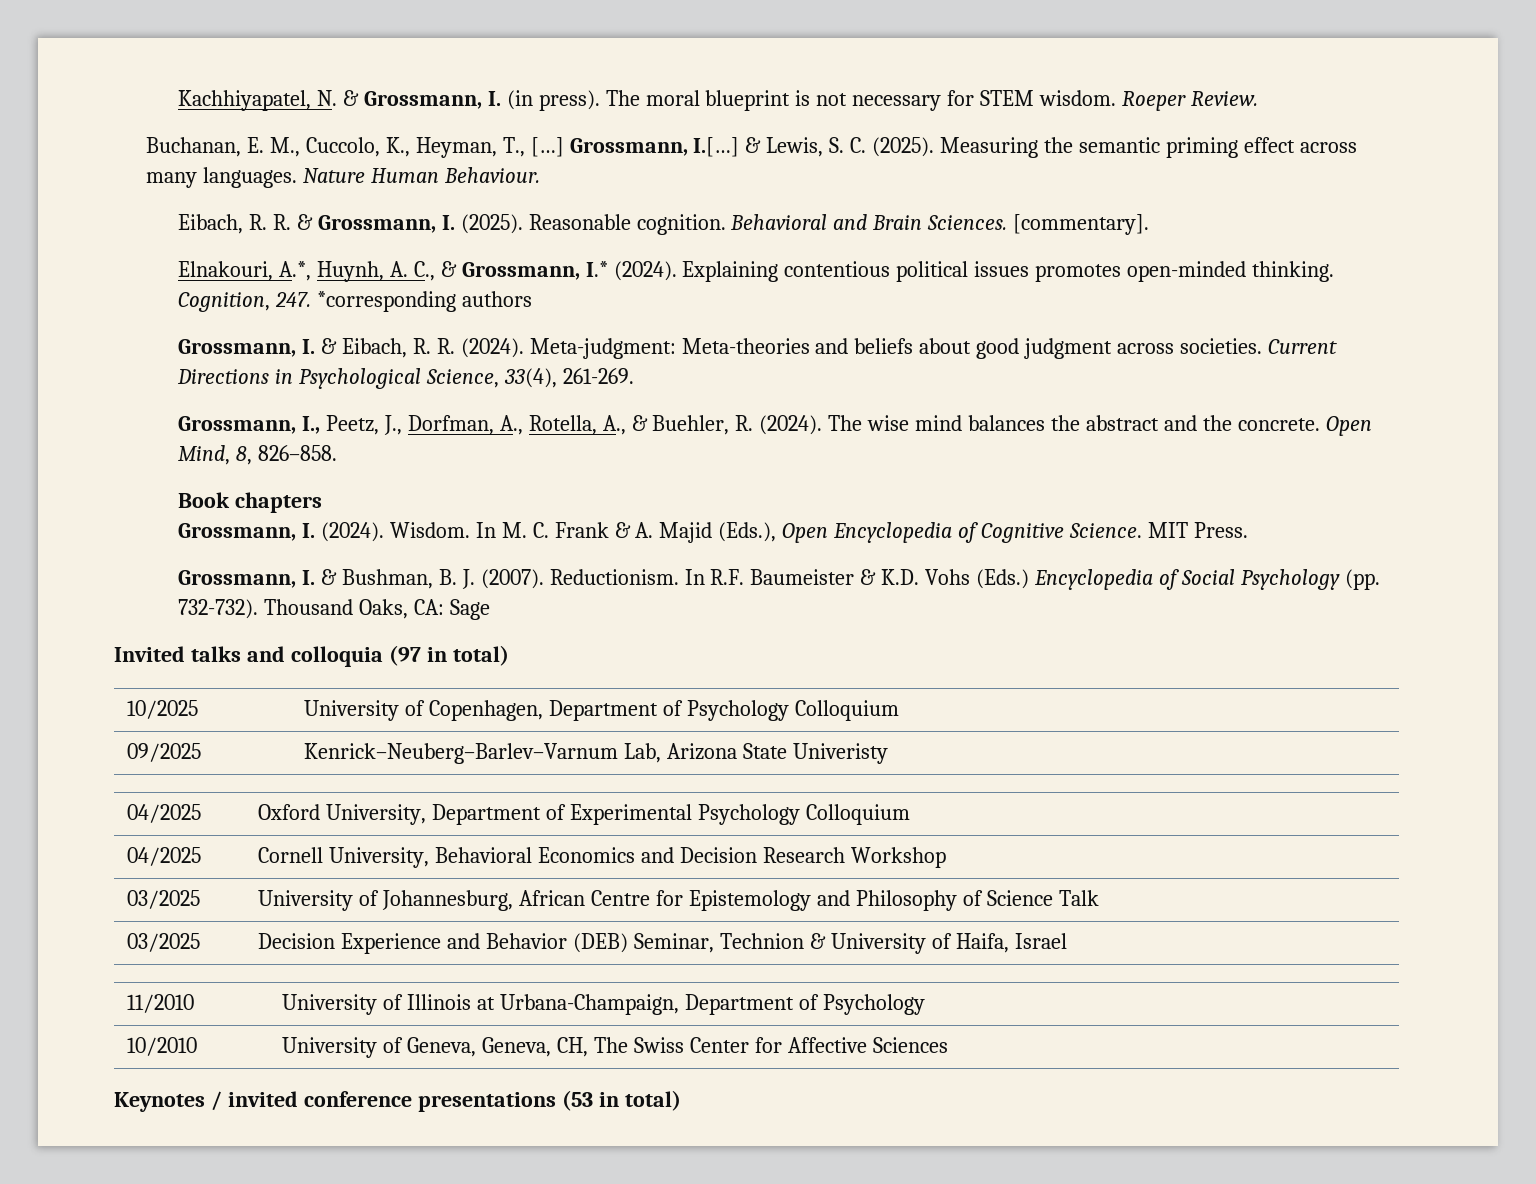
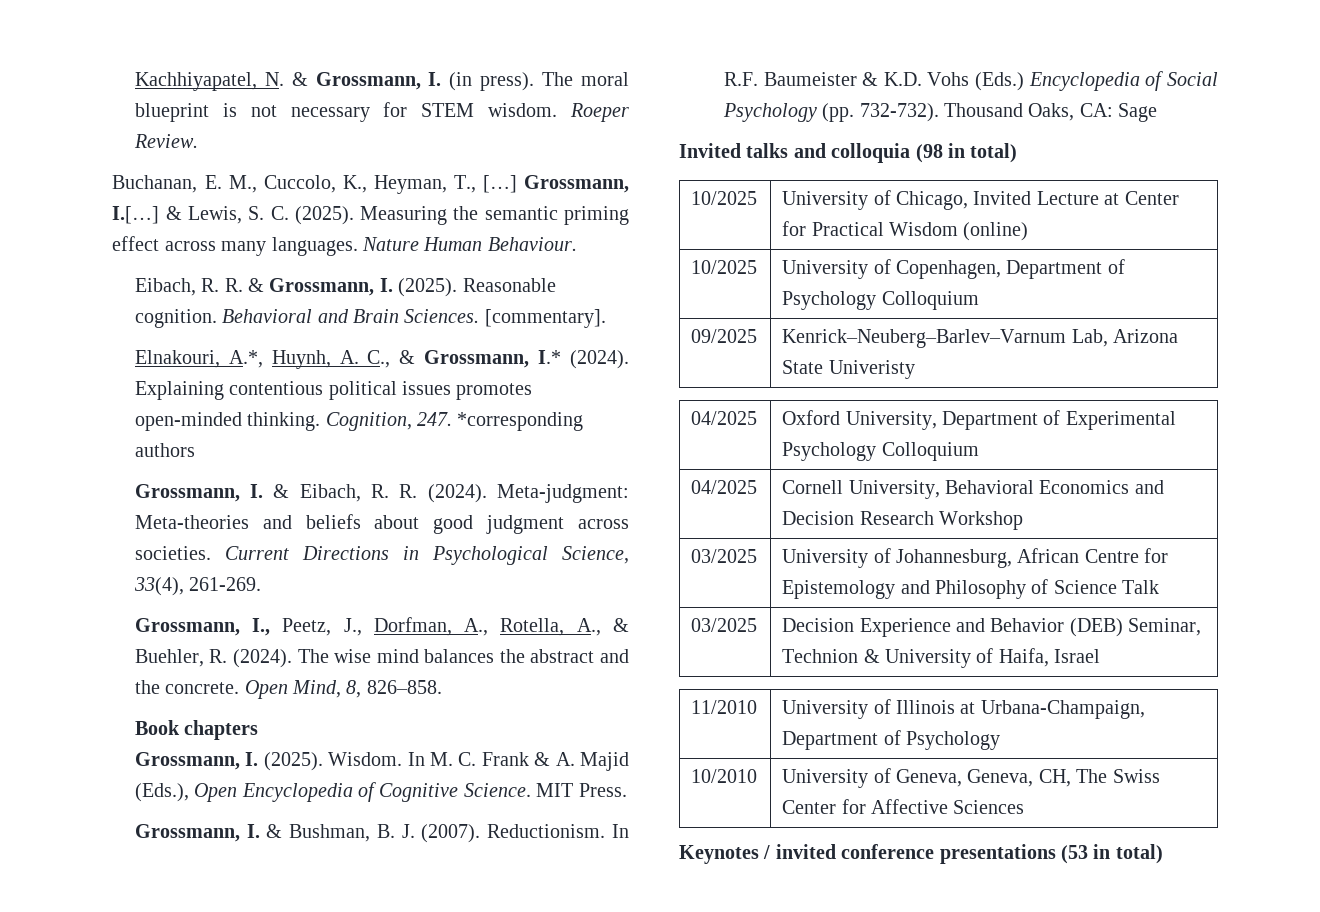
[320,522,384,542] (2024). -> [263,752,323,771] (2025).
[388,645,509,666] (97 in total) -> [915,143,1018,163] [691,191,758,205] [782,190,1179,210] [782,221,1029,241] (98 in total) // 10/2025 | University of Chicago, Invited Lecture at Center for Practical Wisdom (online)

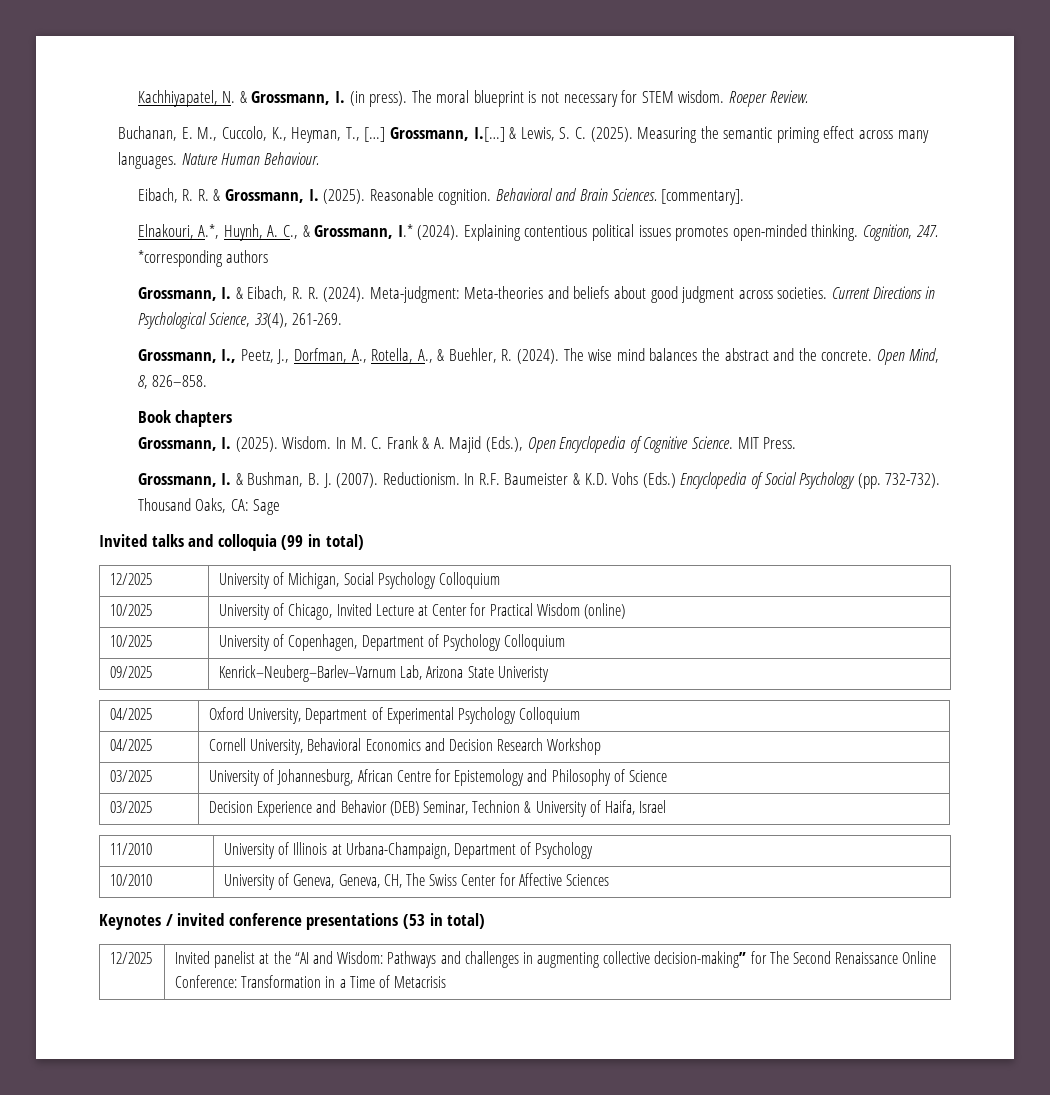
[915,143,1018,163] (98 in total) -> [281,534,364,550] [110,573,153,585] [219,572,500,589] (99 in total) // 12/2025 | University of Michigan, Social Psychology Colloquium
[1122,580,1160,594] Talk -> (667, 776) none
(1163, 854) none -> [110,952,153,964] [175,951,937,968] [175,975,447,988] // 12/2025 | Invited panelist at the “AI and Wisdom: Pathways and challenges in augmenting collective decision-making” for The Second Renaissance Online Conference: Transformation in a Time of Metacrisis

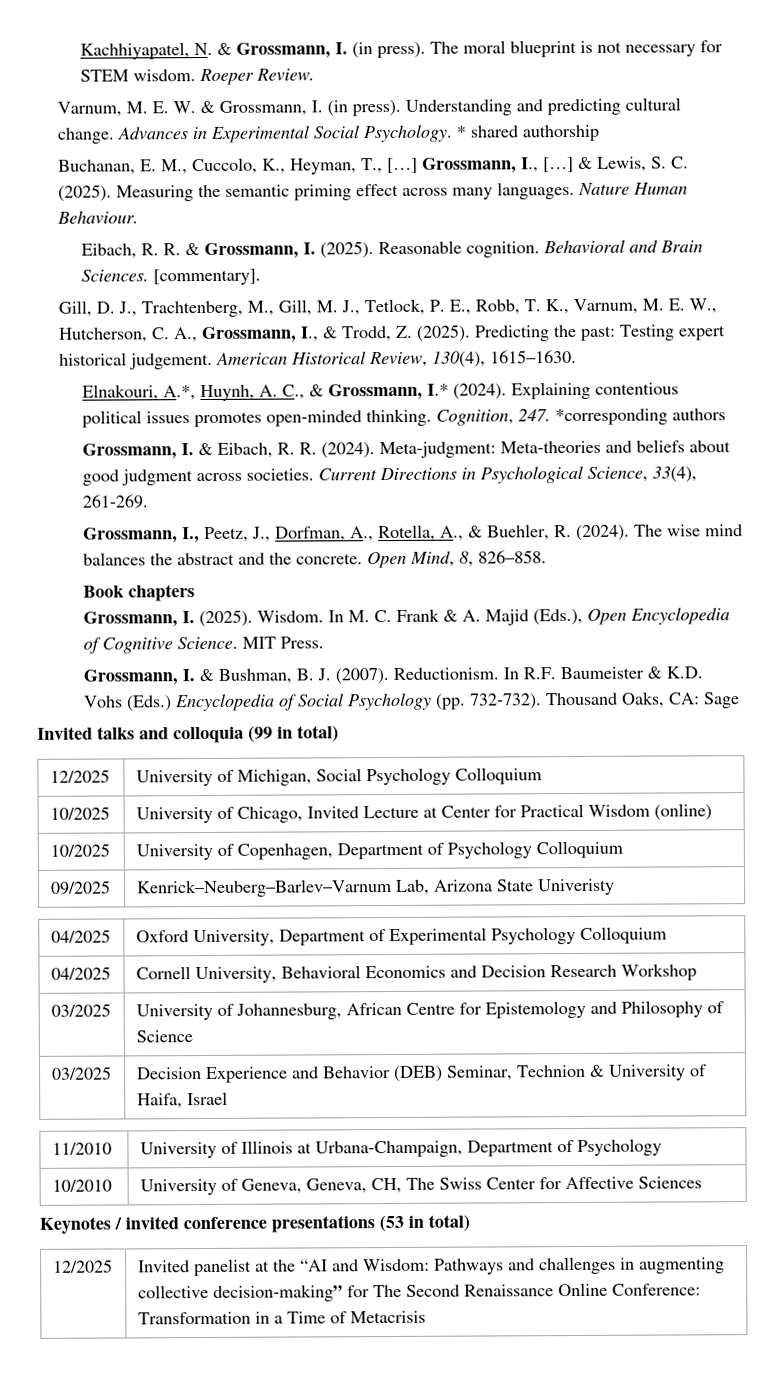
(808, 96) none -> [56,97,681,117] [56,124,600,144] // Varnum, M. E. W. & Grossmann, I. (in press). Understanding and predicting cultural change. Advances in Experimental Social Psychology. * shared authorship
[473,127,505,142] I.[…] -> [520,157,574,173] I., […]
(745, 197) none -> [57,298,717,318] [58,324,726,344] [58,349,577,370] // Gill, D. J., Trachtenberg, M., Gill, M. J., Tetlock, P. E., Robb, T. K., Varnum, M. E. W., Hutcherson, C. A., Grossmann, I., & Trodd, Z. (2025). Predicting the past: Testing expert historical judgement. American Historical Review, 130(4), 1615–1630.

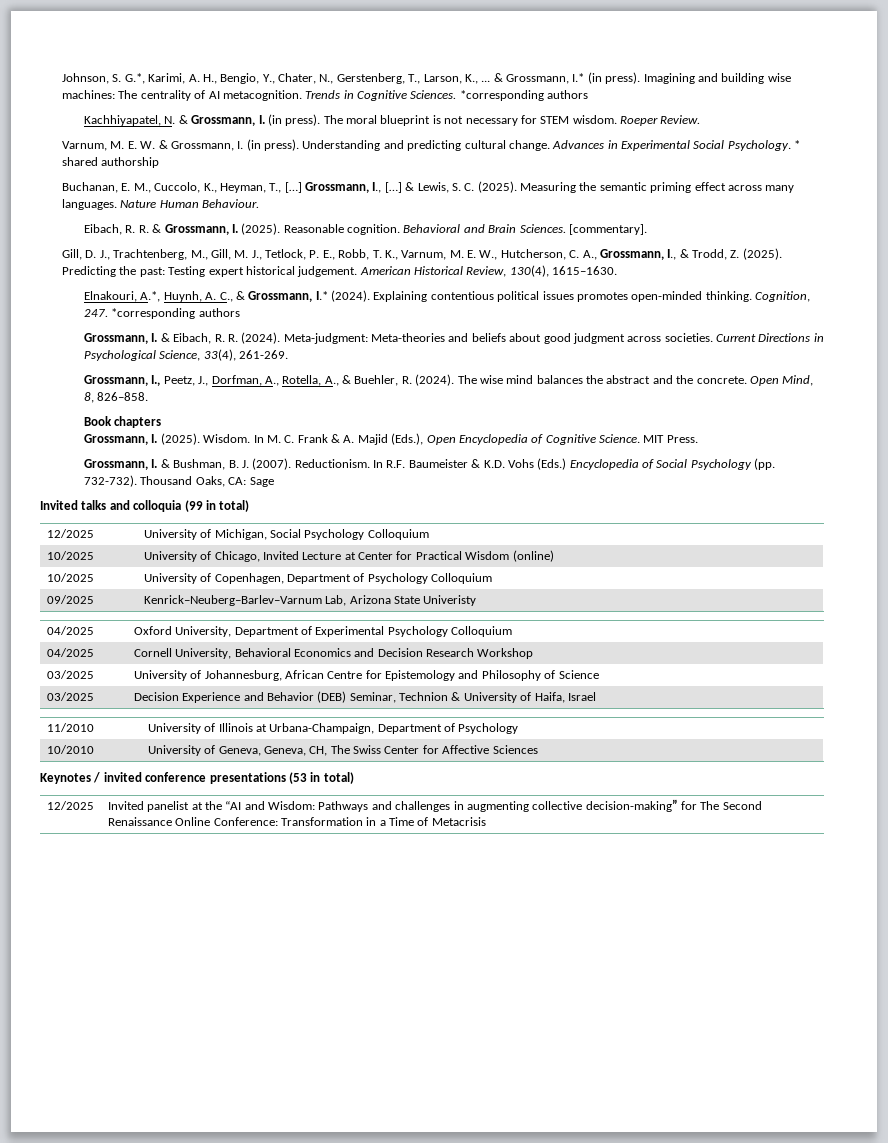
(80, 51) none -> [62,72,791,84] [62,90,589,101] Johnson, S. G.*, Karimi, A. H., Bengio, Y., Chater, N., Gerstenberg, T., Larson, K., ... & Grossmann, I.* (in press). Imagining and building wise machines: The centrality of AI metacognition. Trends in Cognitive Sciences. *corresponding authors //

